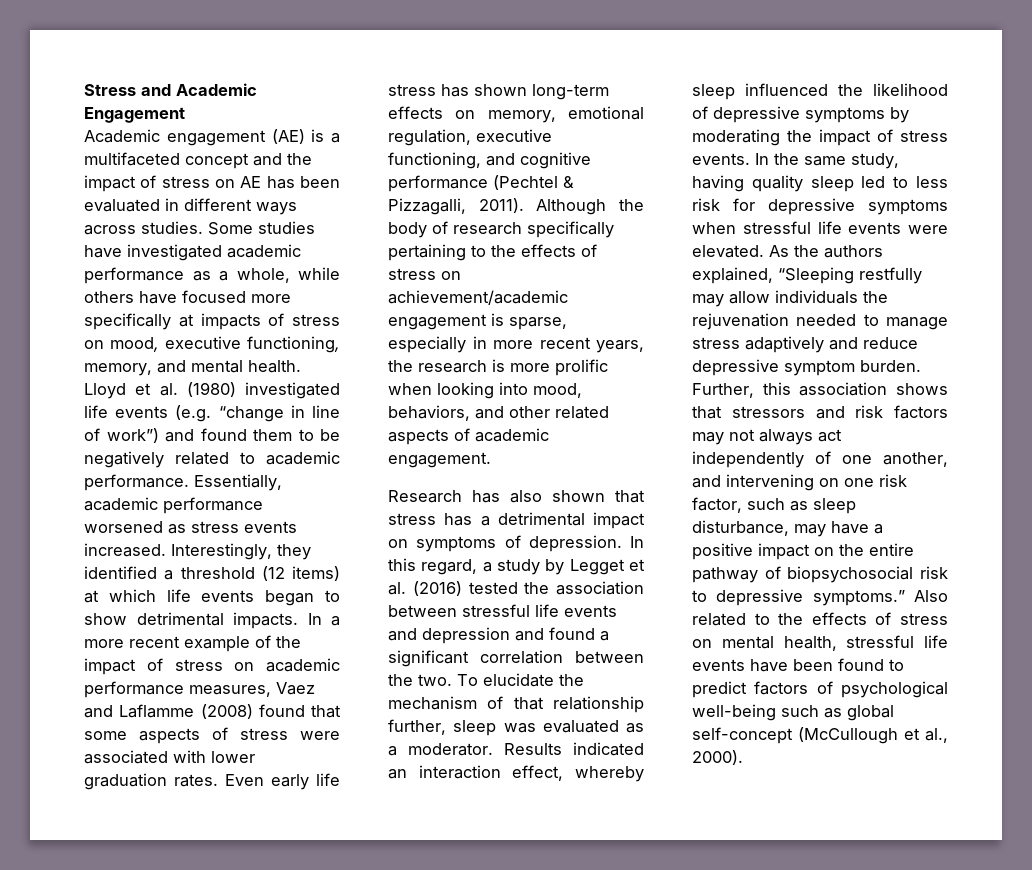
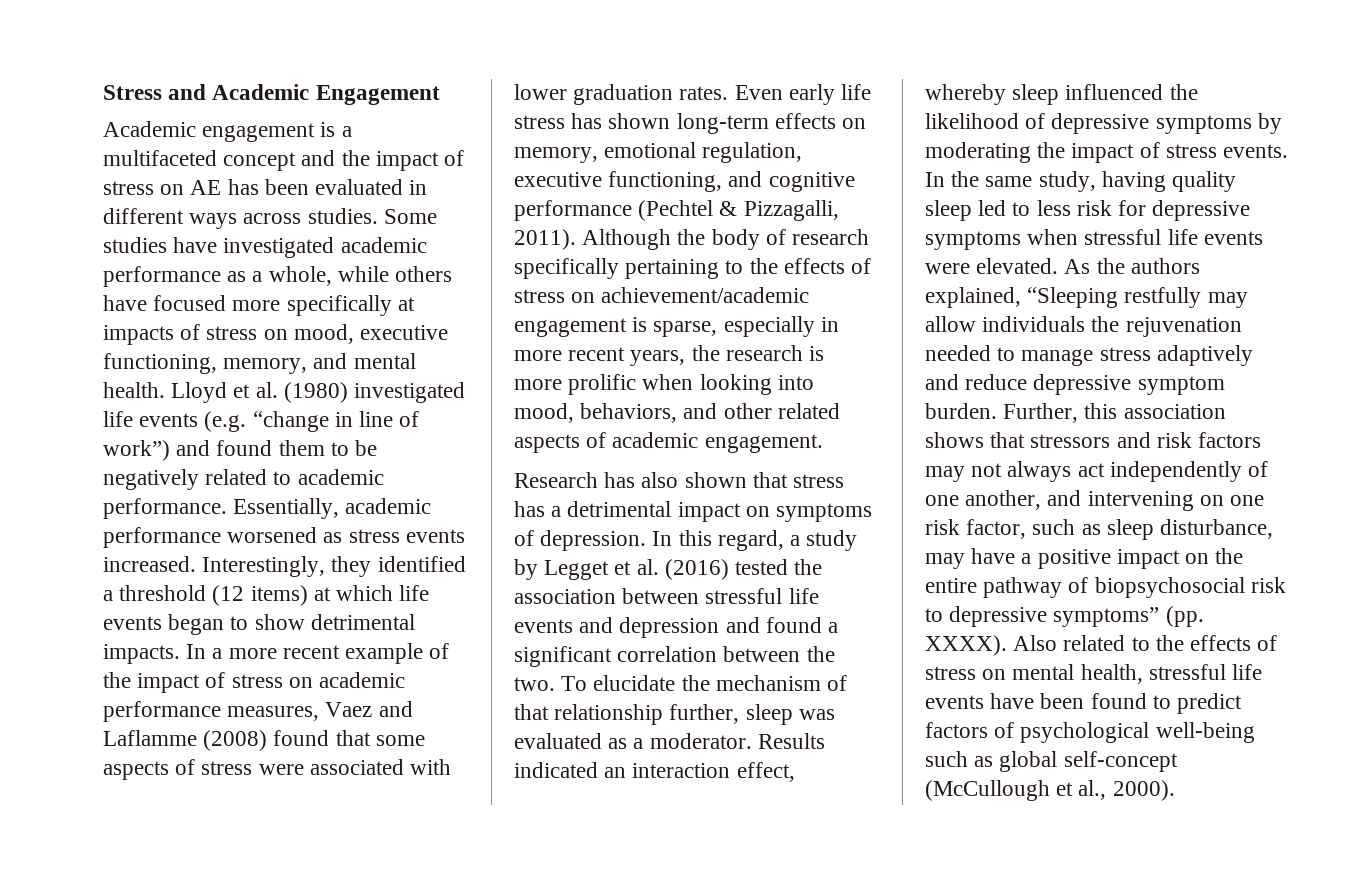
[271,129,305,144] (AE) -> (316, 132) none
[812,590,905,606] symptoms.” -> [1053,606,1204,627] [925,635,1007,656] symptoms” (pp. XXXX).

